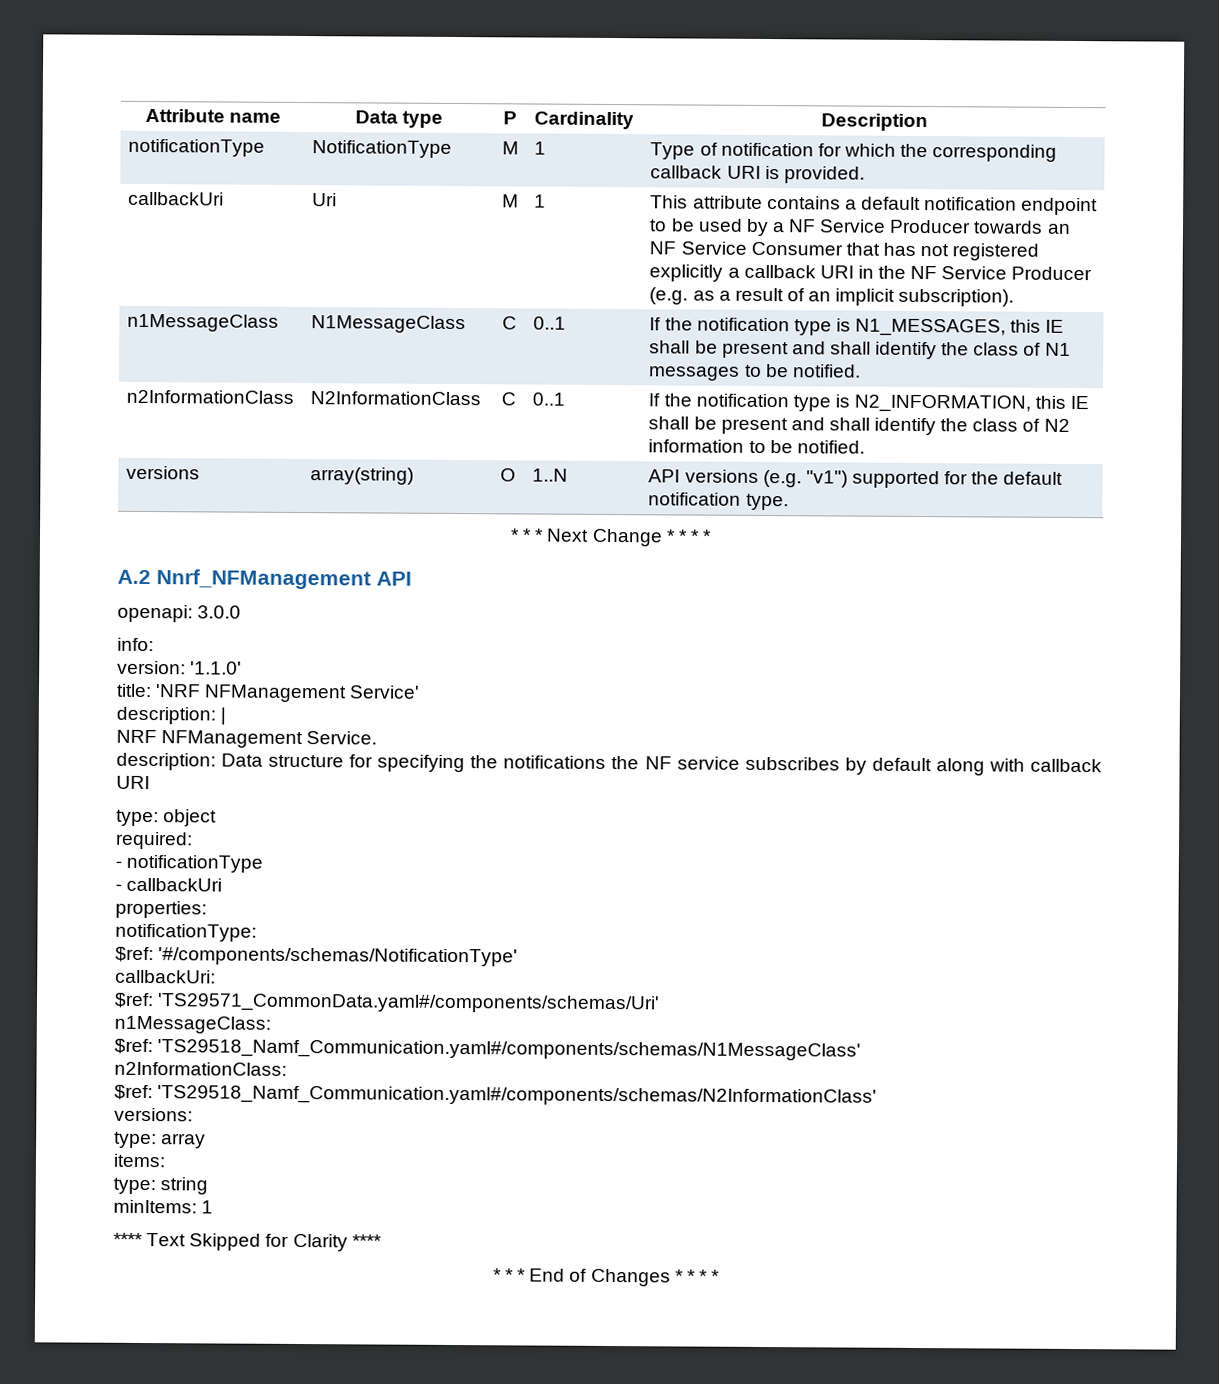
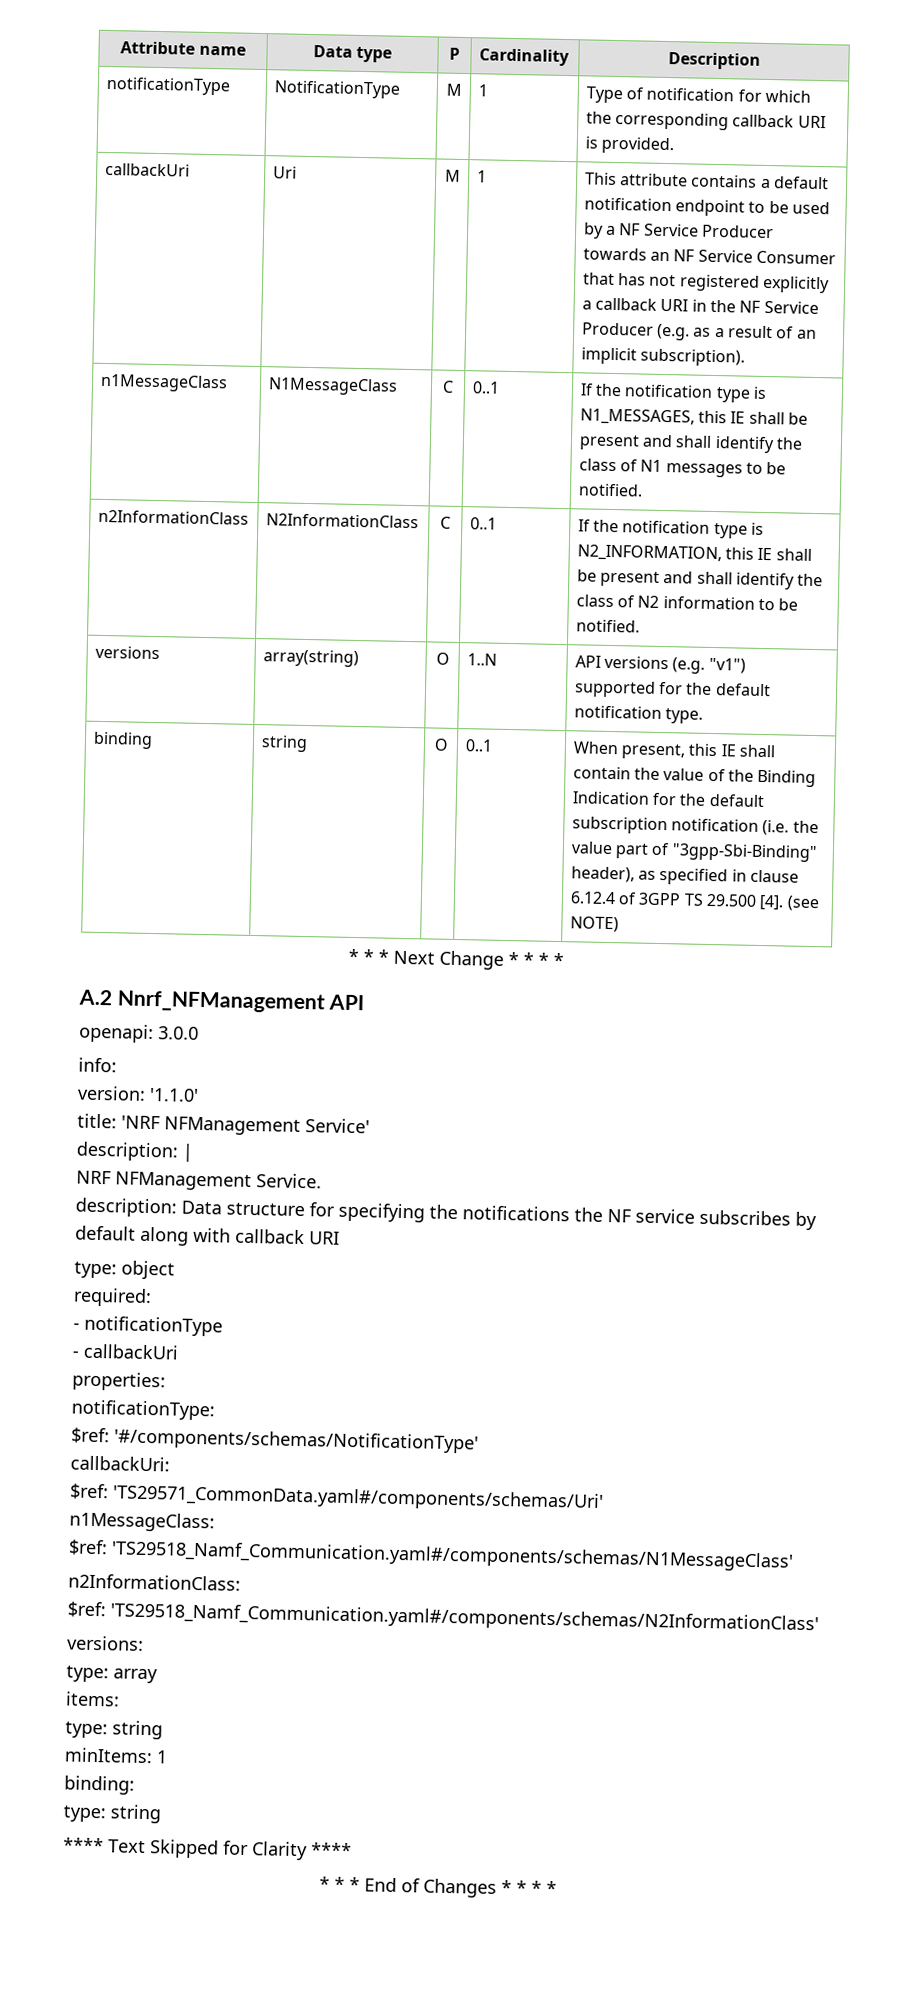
(789, 502) none -> [92,731,153,749] [260,735,308,753] [433,738,449,751] [464,739,493,752] [572,741,777,760] [572,766,817,788] [571,791,765,808] [571,816,819,836] [570,841,818,863] [570,866,800,886] [569,891,820,912] [569,916,619,933] // binding | string | O | 0..1 | When present, this IE shall contain the value of the Binding Indication for the default subscription notification (i.e. the value part of "3gpp-Sbi-Binding" header), as specified in clause 6.12.4 of 3GPP TS 29.500 [4]. (see NOTE)
(214, 1207) none -> [64,1775,135,1795] [63,1804,161,1824] // binding: // type: string

